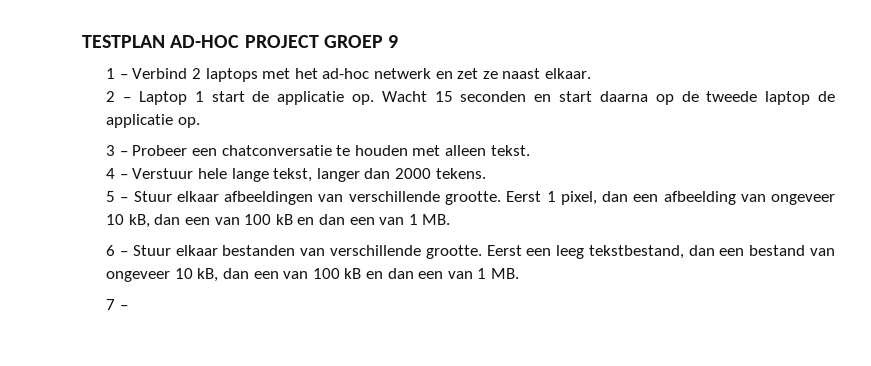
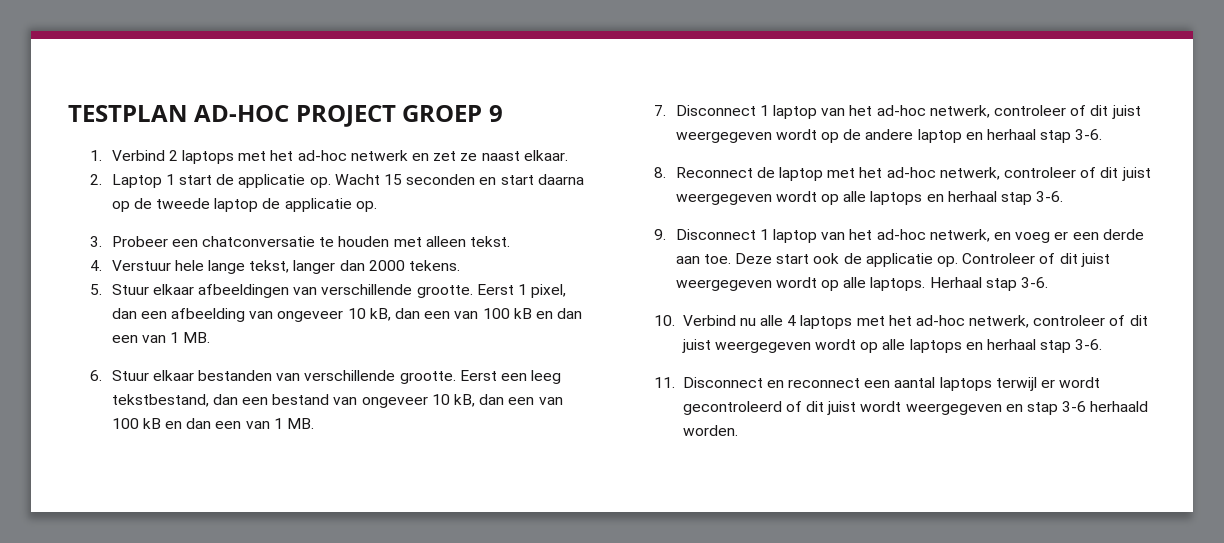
[106,68,128,79] 1 – -> [89,150,102,161] 1.
[106,91,132,102] 2 – -> [89,174,102,185] 2.
[106,145,128,156] 3 – -> [89,236,102,247] 3.
[106,168,128,179] 4 – -> [89,260,102,271] 4.
[106,191,129,202] 5 – -> [89,284,102,295] 5.
[106,245,129,256] 6 – -> [89,370,102,381] 6.
[106,299,128,310] 7 – -> [653,105,1141,119] [675,129,1103,143] [653,167,1151,181] [675,191,1064,205] [653,229,1144,243] [675,253,1110,267] [675,277,1049,291] [653,315,1148,329] [681,339,1103,353] [653,377,1101,391] [682,401,1149,415] [682,425,738,436] 7. Disconnect 1 laptop van het ad-hoc netwerk, controleer of dit juist weergegeven wordt op de andere laptop en herhaal stap 3-6. // 8. Reconnect de laptop met het ad-hoc netwerk, controleer of dit juist weergegeven wordt op alle laptops en herhaal stap 3-6. // 9. Disconnect 1 laptop van het ad-hoc netwerk, en voeg er een derde aan toe. Deze start ook de applicatie op. Controleer of dit juist weergegeven wordt op alle laptops. Herhaal stap 3-6. // 10. Verbind nu alle 4 laptops met het ad-hoc netwerk, controleer of dit juist weergegeven wordt op alle laptops en herhaal stap 3-6. // 11. Disconnect en reconnect een aantal laptops terwijl er wordt gecontroleerd of dit juist wordt weergegeven en stap 3-6 herhaald worden.

